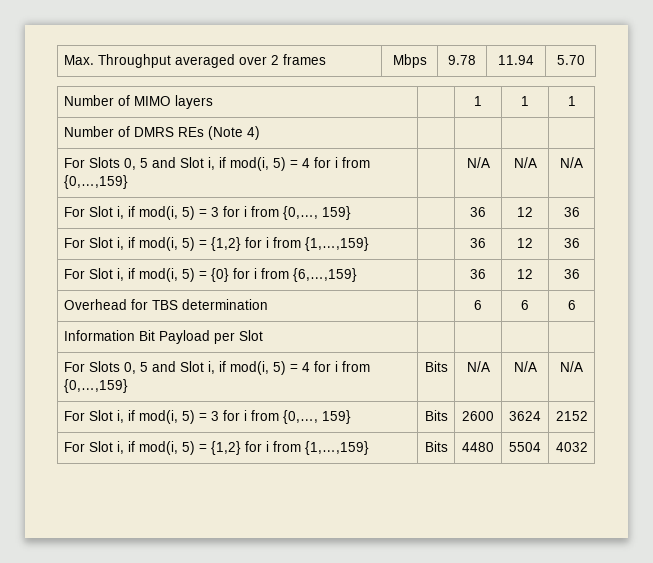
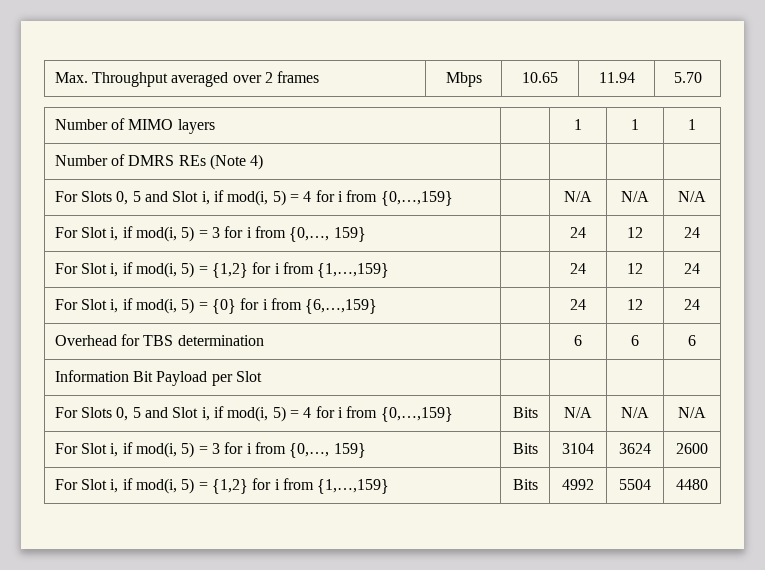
[448,55,476,65] 9.78 -> [522,72,558,83] 10.65
[470,207,486,217] [517,207,533,217] [563,207,580,217] 36 | 12 | 36 -> [570,227,586,238] [627,227,643,238] [684,227,700,238] 24 | 12 | 24
[470,238,486,248] [517,238,533,248] [563,238,580,248] 36 | 12 | 36 -> [570,263,586,274] [627,263,643,274] [684,263,700,274] 24 | 12 | 24
[470,269,486,279] [517,269,533,279] [563,269,580,279] 36 | 12 | 36 -> [570,299,586,310] [627,299,643,310] [684,299,700,310] 24 | 12 | 24
[462,411,494,421] 2600 -> [562,443,594,454] 3104
[555,411,588,421] 2152 -> [676,443,708,454] 2600
[462,442,494,452] 4480 -> [562,479,594,490] 4992
[555,442,588,452] 4032 -> [676,479,708,490] 4480

